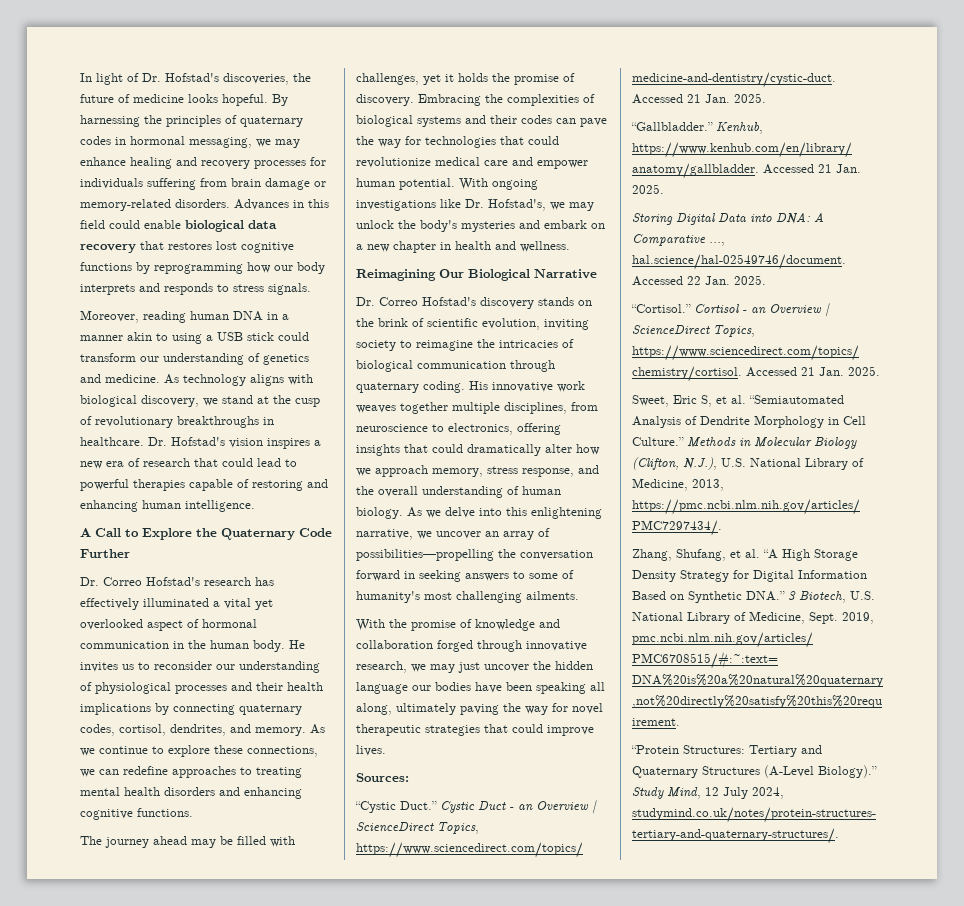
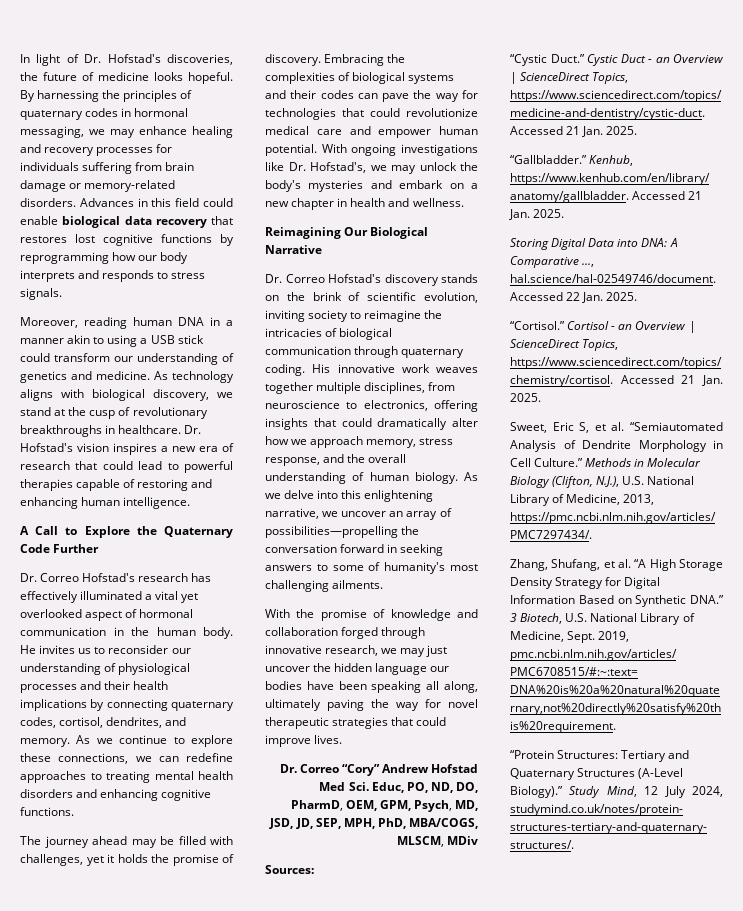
(386, 750) none -> [279,764,478,776] [319,782,478,793] [290,800,478,812] [269,818,478,829] [396,836,478,847] // Dr. Correo “Cory” Andrew Hofstad Med Sci. Educ, PO, ND, DO, PharmD, OEM, GPM, Psych, MD, JSD, JD, SEP, MPH, PhD, MBA/COGS, MLSCM, MDiv

